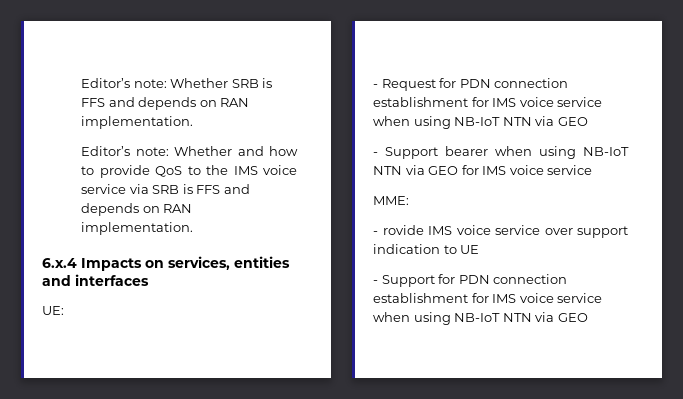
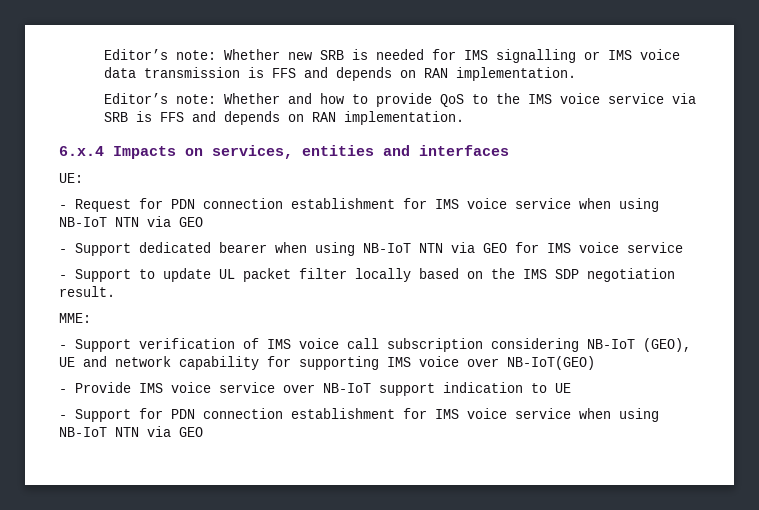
[81,78,273,88] Editor’s note: Whether SRB is -> [104,49,681,63] [104,67,265,78] Editor’s note: Whether new SRB is needed for IMS signalling or IMS voice data transmission is
(438, 153) none -> [139,242,211,253] dedicated
[373,196,409,205] [373,225,424,235] MME: // - rovide -> [59,268,675,282] [59,286,115,297] [59,313,91,323] [59,338,691,352] [59,356,595,370] [59,382,131,393] - Support to update UL packet filter locally based on the IMS SDP negotiation result. // MME: // - Support verification of IMS voice call subscription considering NB-IoT (GEO), UE and network capability for supporting IMS voice over NB-IoT(GEO) // - Provide
(573, 231) none -> [323,383,371,393] NB-IoT

